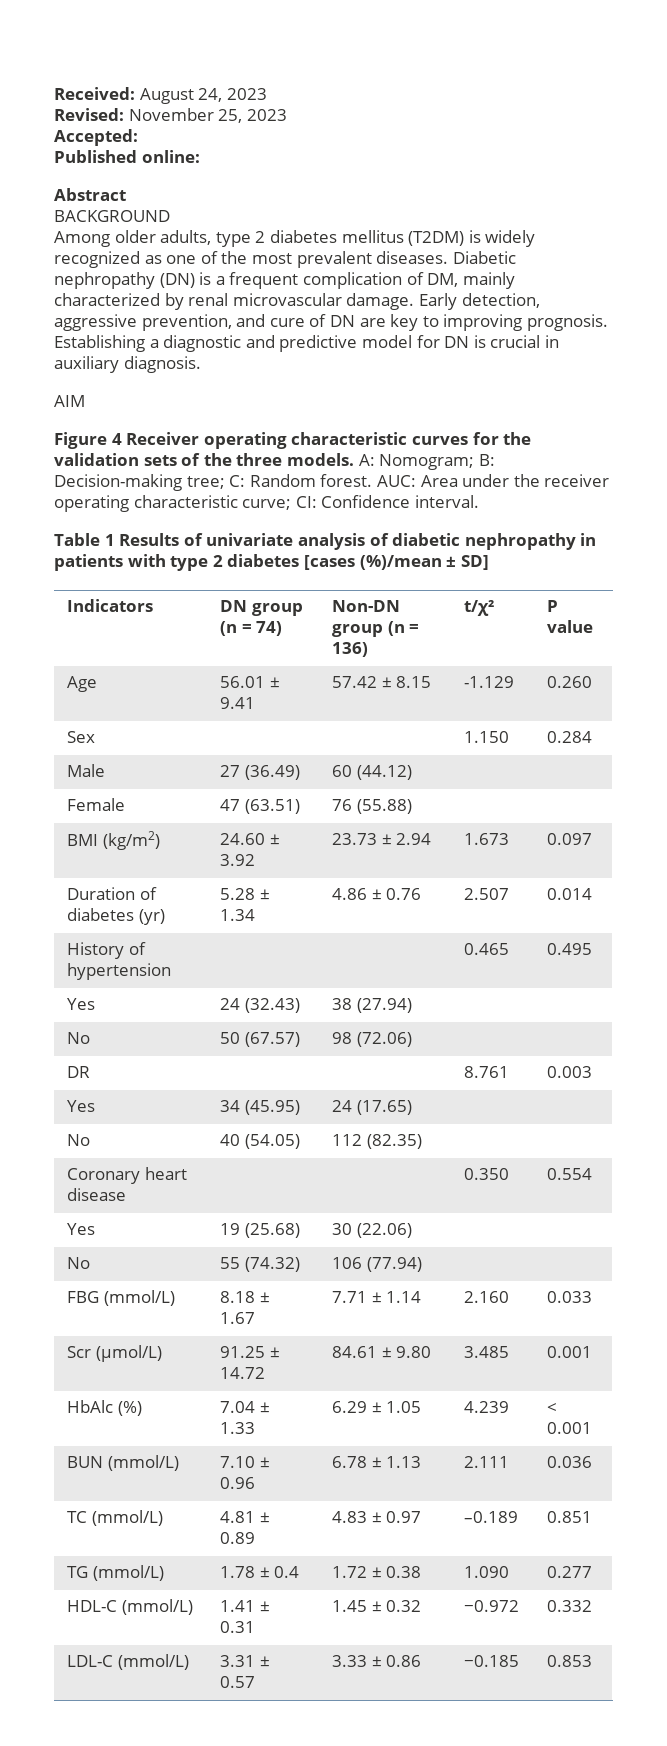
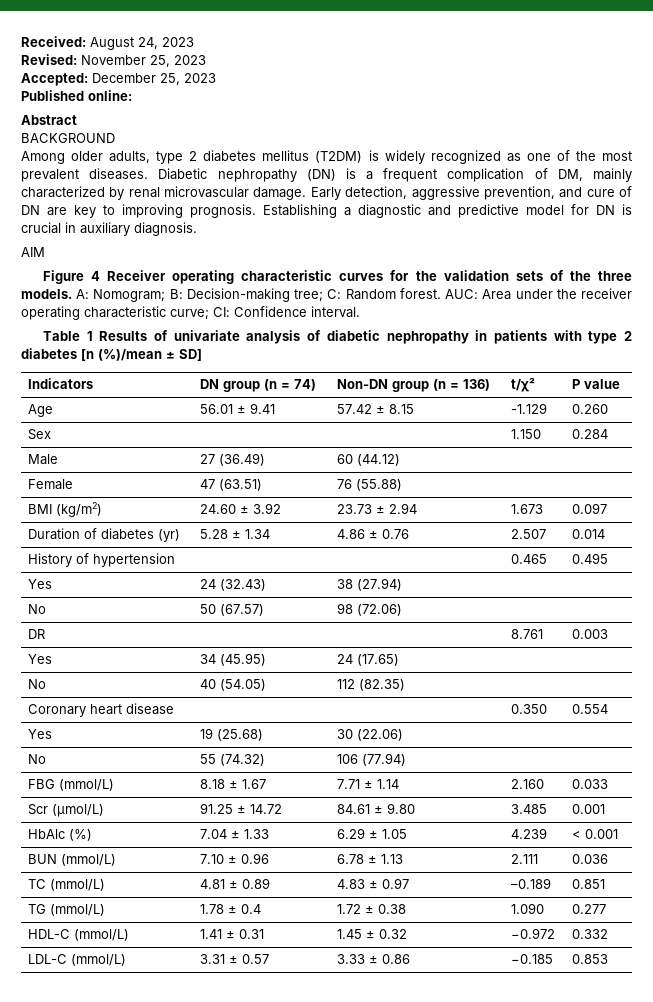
(138, 137) none -> [92,73,216,85] December 25, 2023
[303,555,355,570] [cases -> [81,349,94,361] [n

